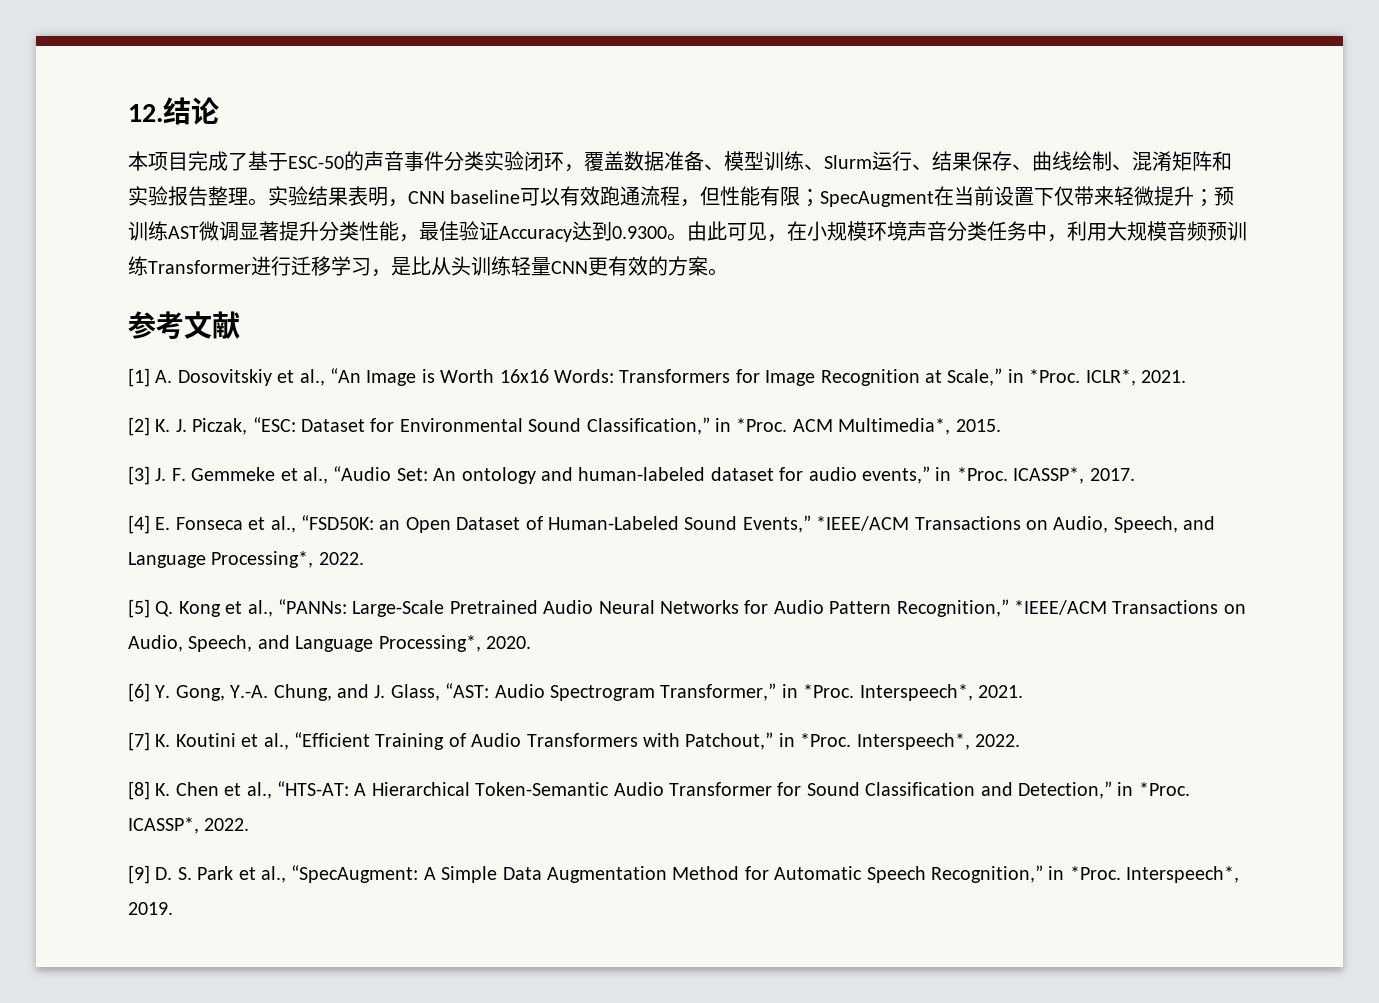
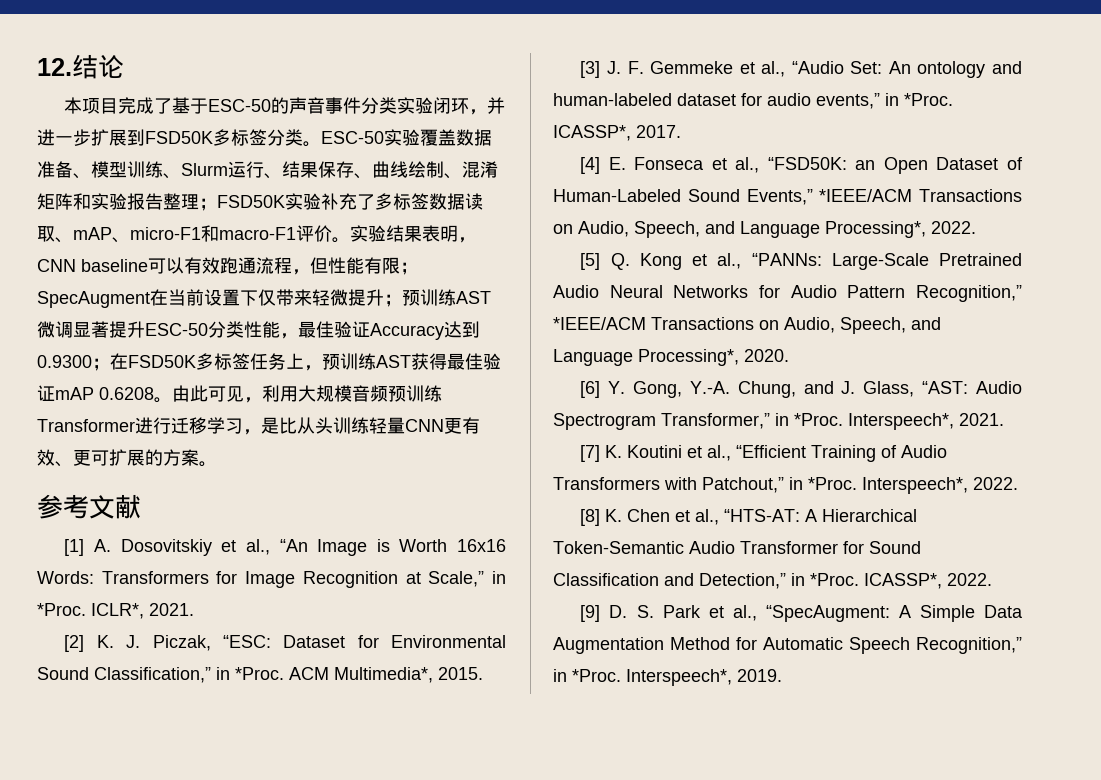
(584, 168) none -> [487,97,506,114] [37,129,420,147] 并进一步扩展到FSD50K多标签分类。ESC-50实验
(248, 196) none -> [199,193,483,211] [37,225,332,243] ；FSD50K实验补充了多标签数据读取、mAP、micro-F1和macro-F1评价
(319, 231) none -> [145,323,208,336] ESC-50
[667,221,1047,242] 。由此可见，在小规模环境声音分类任务中 -> [92,353,501,371] [37,385,244,403] ；在FSD50K多标签任务上，预训练AST获得最佳验证mAP 0.6208。由此可见
(648, 266) none -> [55,449,145,467] 、更可扩展

